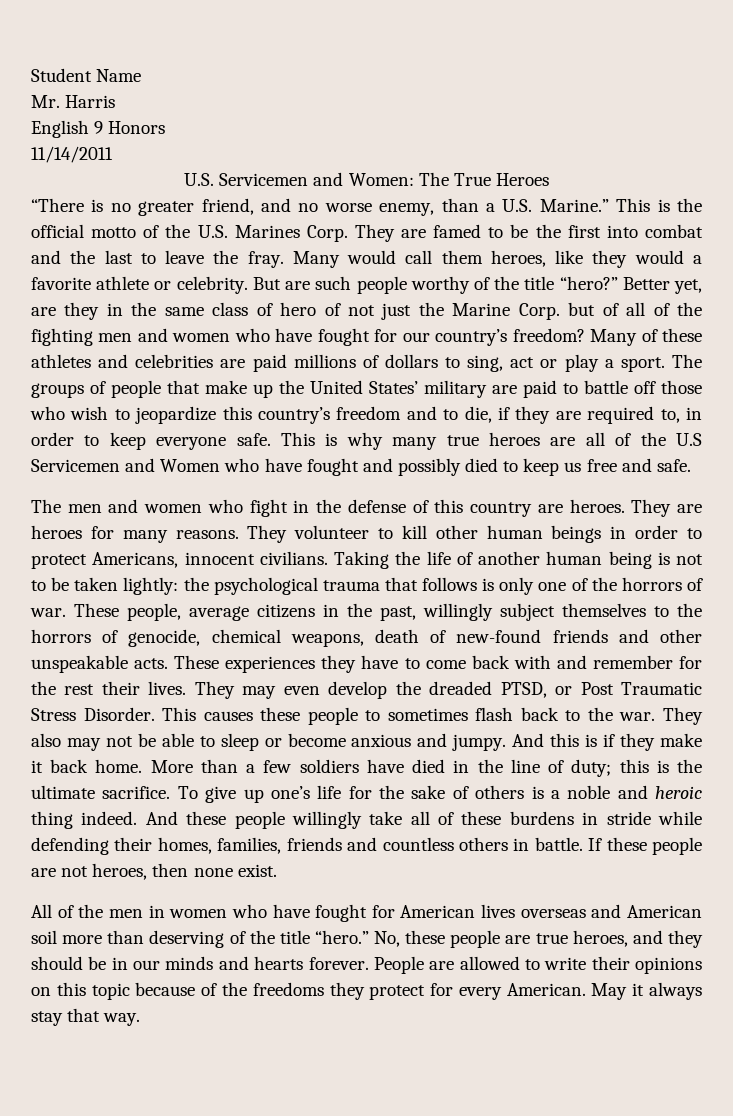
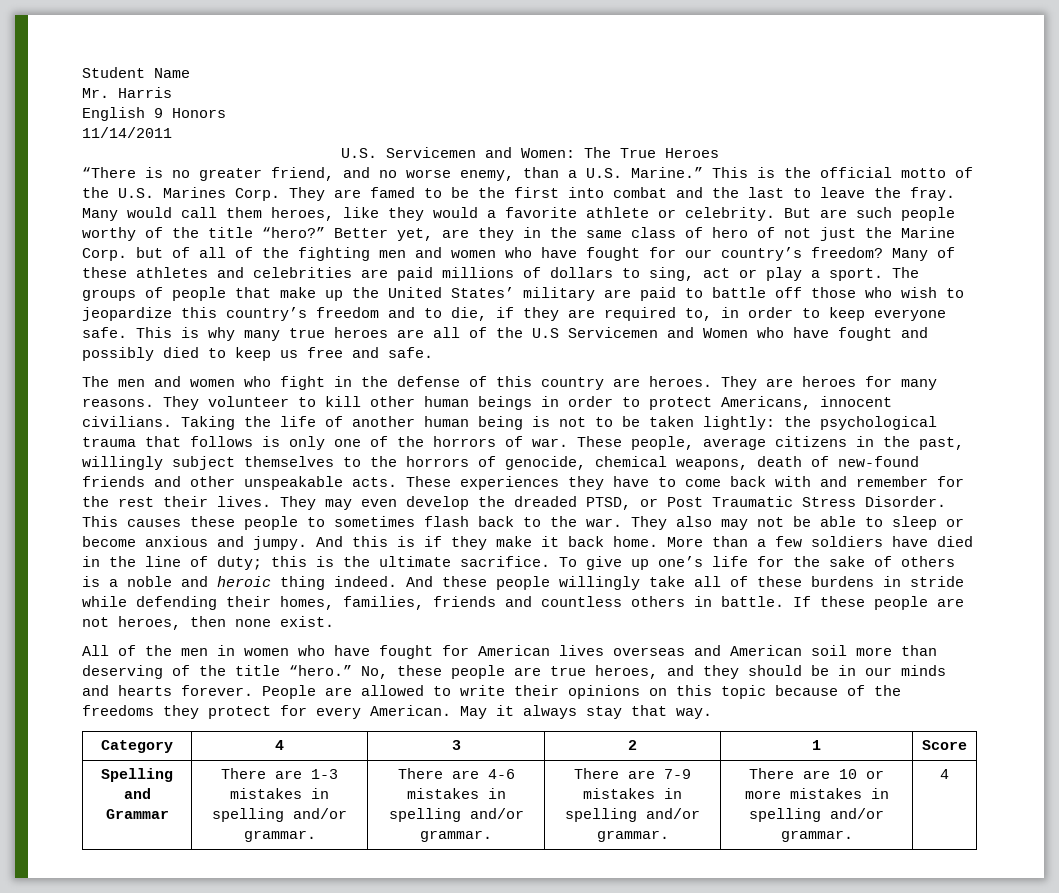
(141, 1019) none -> [101,740,173,753] [275,740,284,750] [451,740,461,750] [628,740,637,750] [812,740,821,750] [922,740,967,750] [101,768,173,782] [123,788,151,799] [105,809,169,819] [221,768,338,779] [230,788,329,799] [212,808,347,822] [243,830,316,842] [397,768,515,779] [406,788,506,799] [388,808,524,822] [420,830,492,842] [574,768,691,779] [583,788,682,799] [565,808,700,822] [596,830,669,842] [749,768,884,779] [744,788,889,799] [749,808,884,822] [780,830,853,842] [940,769,949,779] // Category | 4 | 3 | 2 | 1 | Score // Spelling and Grammar | There are 1-3 mistakes in spelling and/or grammar. | There are 4-6 mistakes in spelling and/or grammar. | There are 7-9 mistakes in spelling and/or grammar. | There are 10 or more mistakes in spelling and/or grammar. | 4

